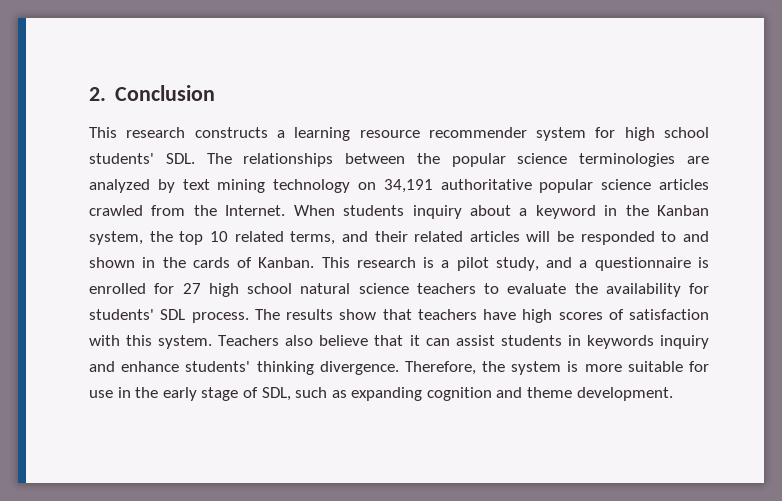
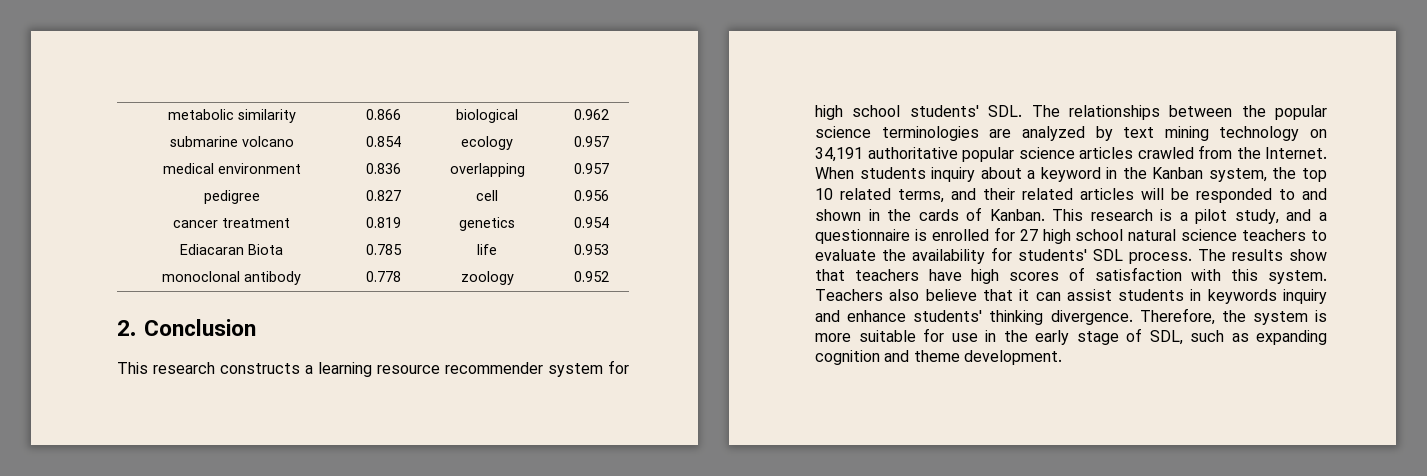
(89, 94) none -> [167,109,296,123] [365,109,401,120] [456,109,518,123] [573,109,609,120] [169,136,294,147] [365,136,401,147] [461,136,513,150] [573,136,609,147] [162,163,301,174] [365,163,401,174] [449,163,525,177] [573,163,609,174] [203,190,260,204] [365,190,401,201] [476,190,498,201] [573,190,609,201] [173,218,290,228] [365,217,401,228] [459,217,515,231] [573,217,609,228] [180,244,283,255] [365,244,402,255] [477,244,497,255] [573,244,609,255] [162,271,301,285] [365,271,401,282] [460,271,514,285] [573,271,609,282] metabolic similarity | 0.866 | biological | 0.962 // submarine volcano | 0.854 | ecology | 0.957 // medical environment | 0.836 | overlapping | 0.957 // pedigree | 0.827 | cell | 0.956 // cancer treatment | 0.819 | genetics | 0.954 // Ediacaran Biota | 0.785 | life | 0.953 // monoclonal antibody | 0.778 | zoology | 0.952 //

